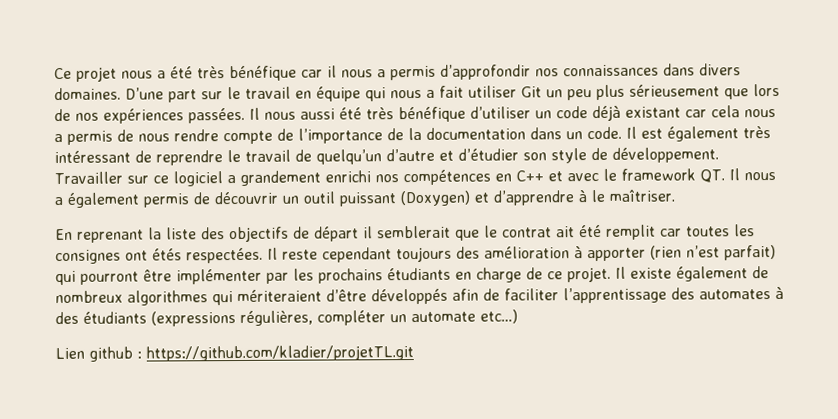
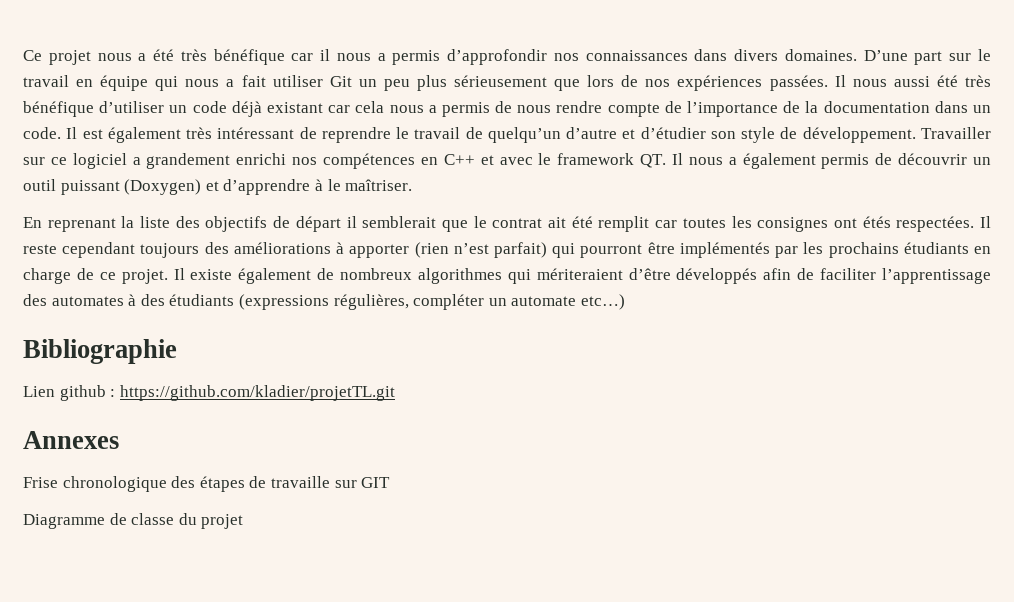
[484,246,570,259] amélioration -> [233,242,331,254] améliorations
[176,268,262,285] implémenter -> [679,242,770,258] implémentés
(518, 316) none -> [23,339,177,364] // Bibliographie
(414, 353) none -> [23,431,119,449] [23,476,391,492] [23,513,244,529] // Annexes // Frise chronologique des étapes de travaille sur GIT // Diagramme de classe du projet

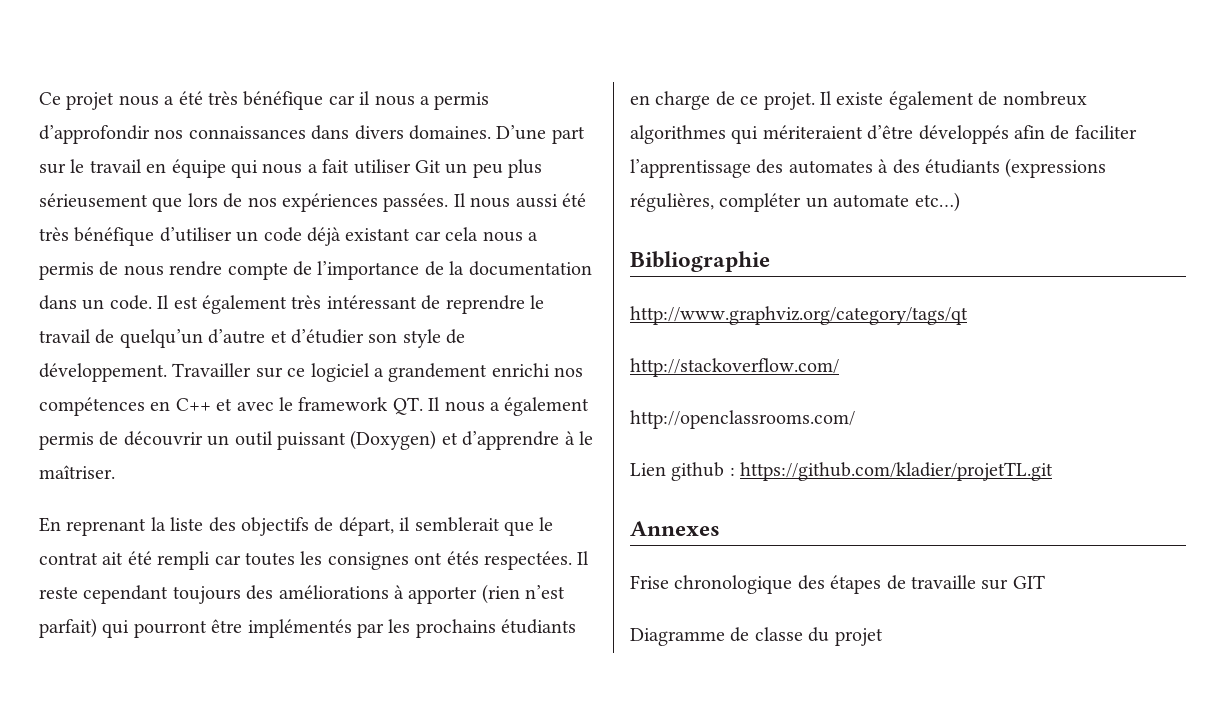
[295,216,341,232] départ -> [338,517,394,536] départ,
[598,216,650,232] remplit -> [157,551,211,570] rempli
(177, 351) none -> [630,306,968,325] [630,358,839,377] [630,410,855,429] // http://www.graphviz.org/category/tags/qt // http://stackoverflow.com/ // http://openclassrooms.com/

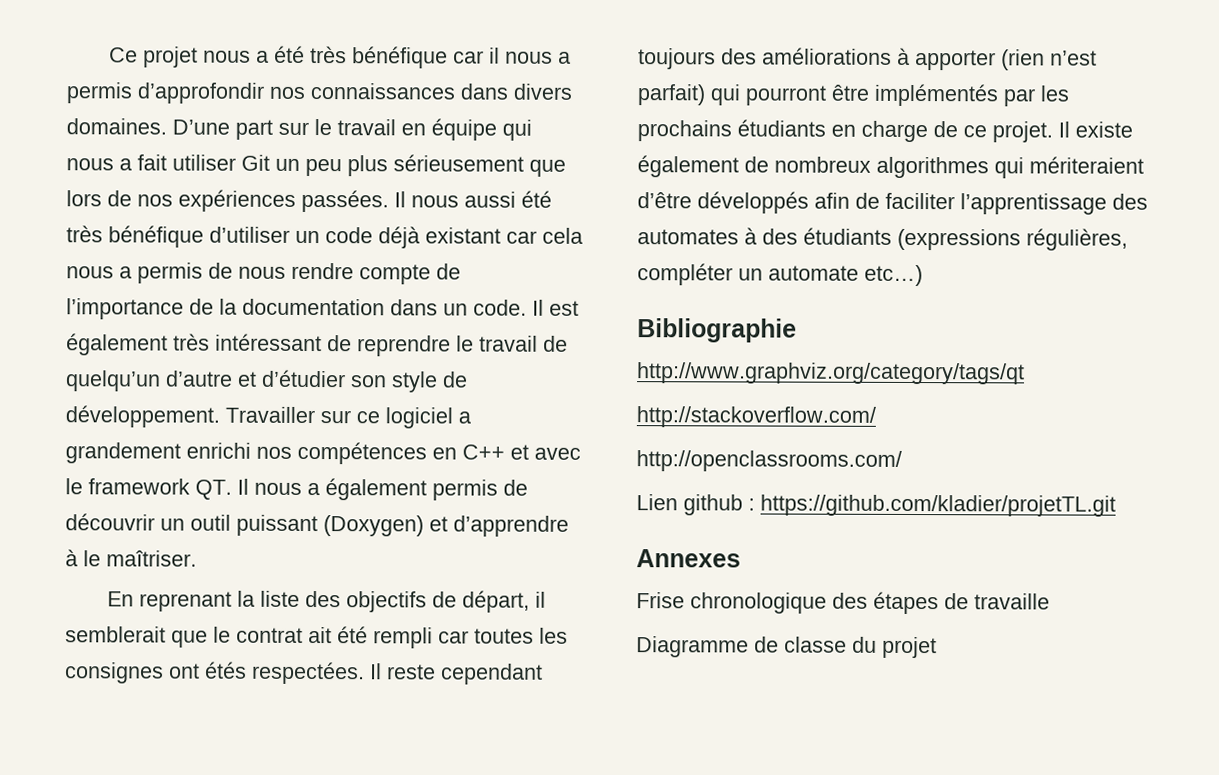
[981,575,1045,590] sur GIT -> (1050, 601) none

